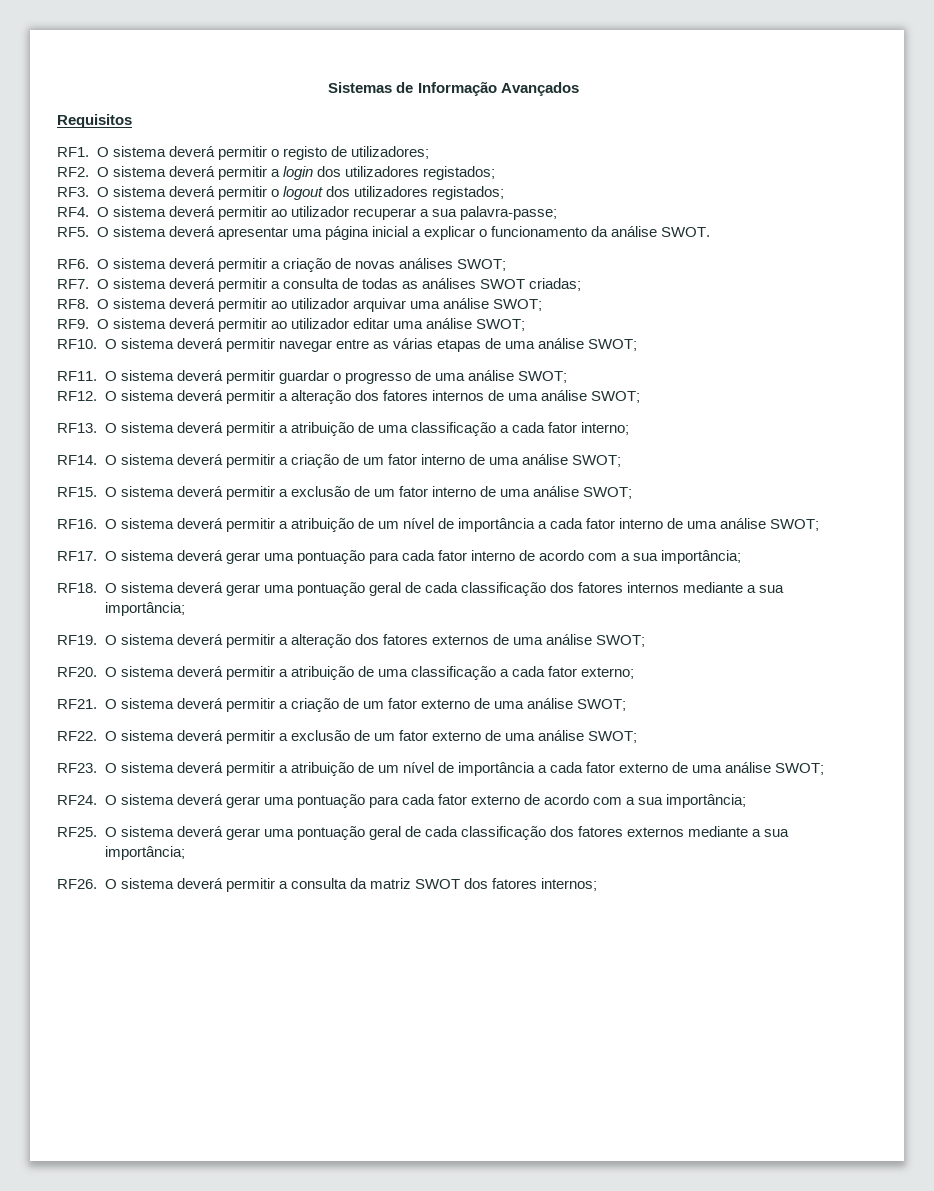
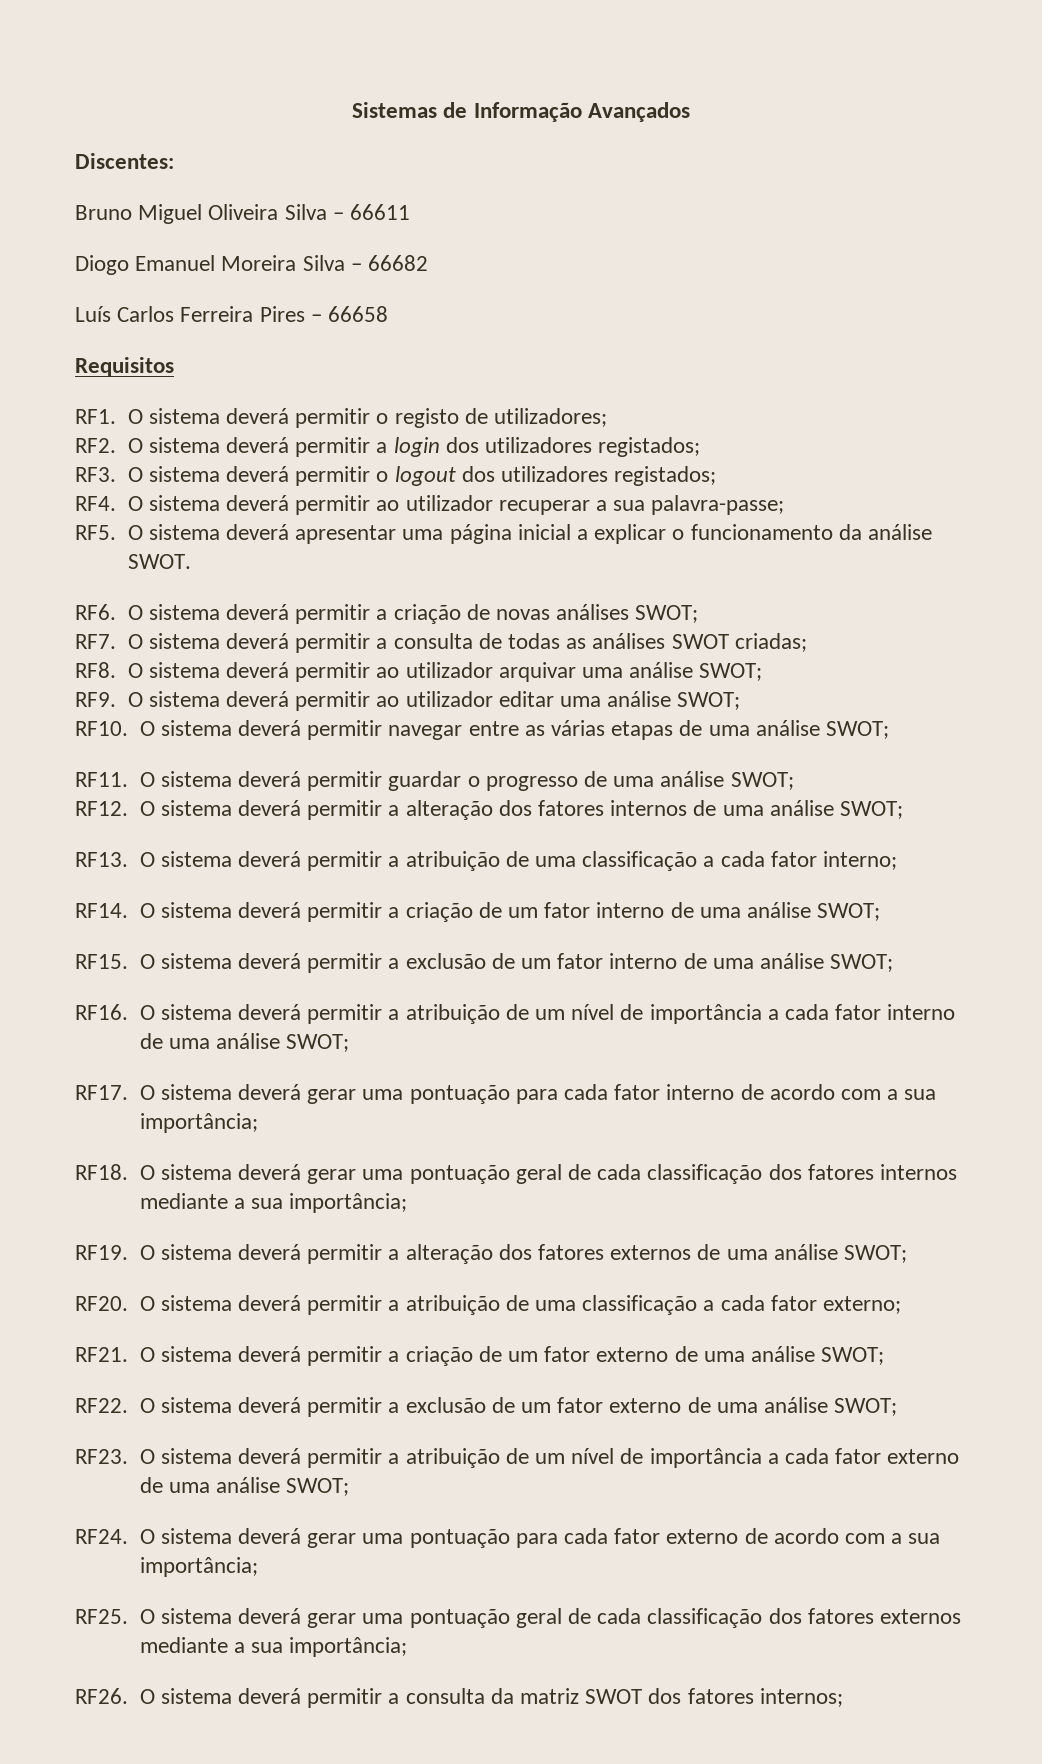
(579, 89) none -> [75,153,174,169] [75,204,411,224] [75,255,429,275] [75,306,389,322] // Discentes: // Bruno Miguel Oliveira Silva – 66611 // Diogo Emanuel Moreira Silva – 66682 // Luís Carlos Ferreira Pires – 66658

